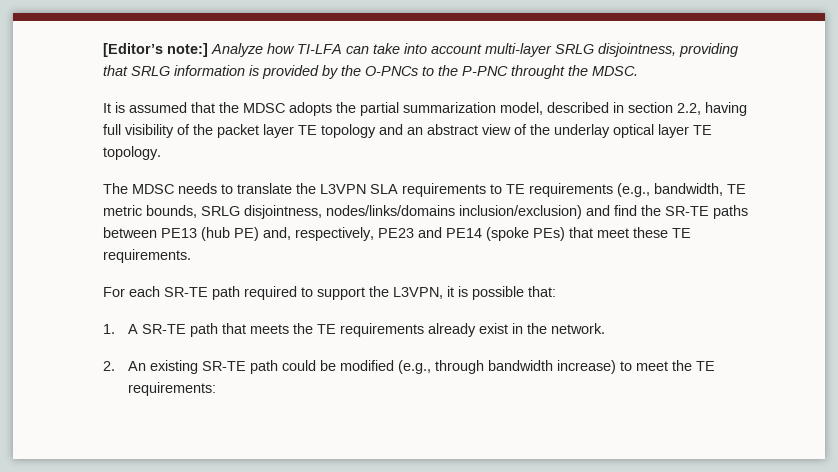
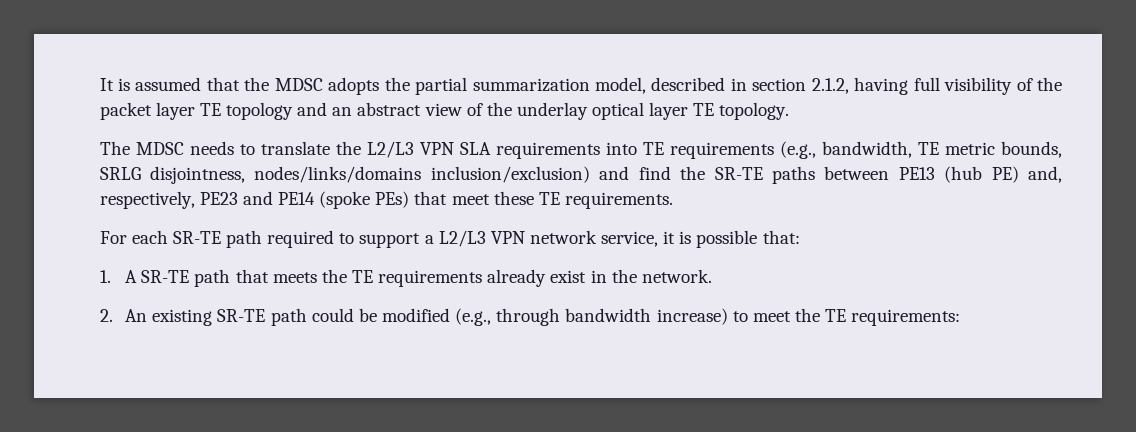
[103,43,739,57] [103,65,639,79] [Editor’s note:] Analyze how TI-LFA can take into account multi-layer SRLG disjointness, providing that SRLG information is provided by the O-PNCs to the P-PNC throught the MDSC. // -> (99, 84) none
[677,103,702,115] 2.2, -> [811,78,849,94] 2.1.2,
[320,184,367,194] L3VPN -> [366,141,454,158] L2/L3 VPN
[490,184,503,194] to -> [605,142,637,155] into
[369,286,444,299] the L3VPN, -> [424,230,659,247] a L2/L3 VPN network service,

